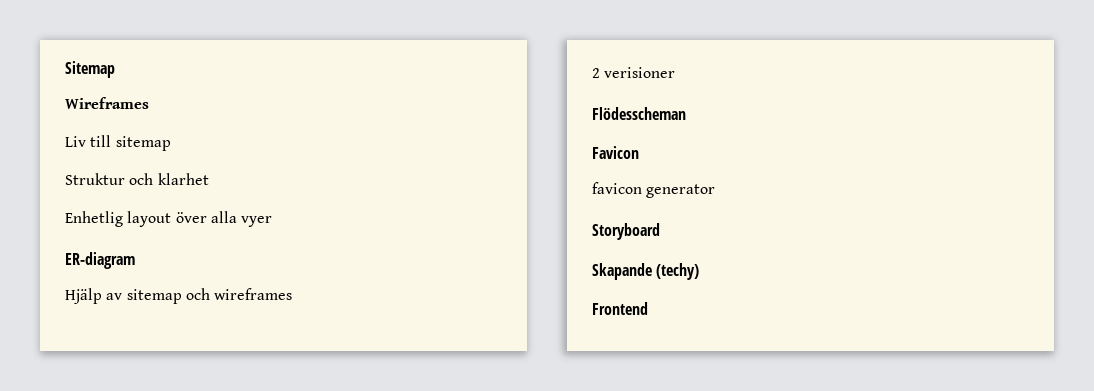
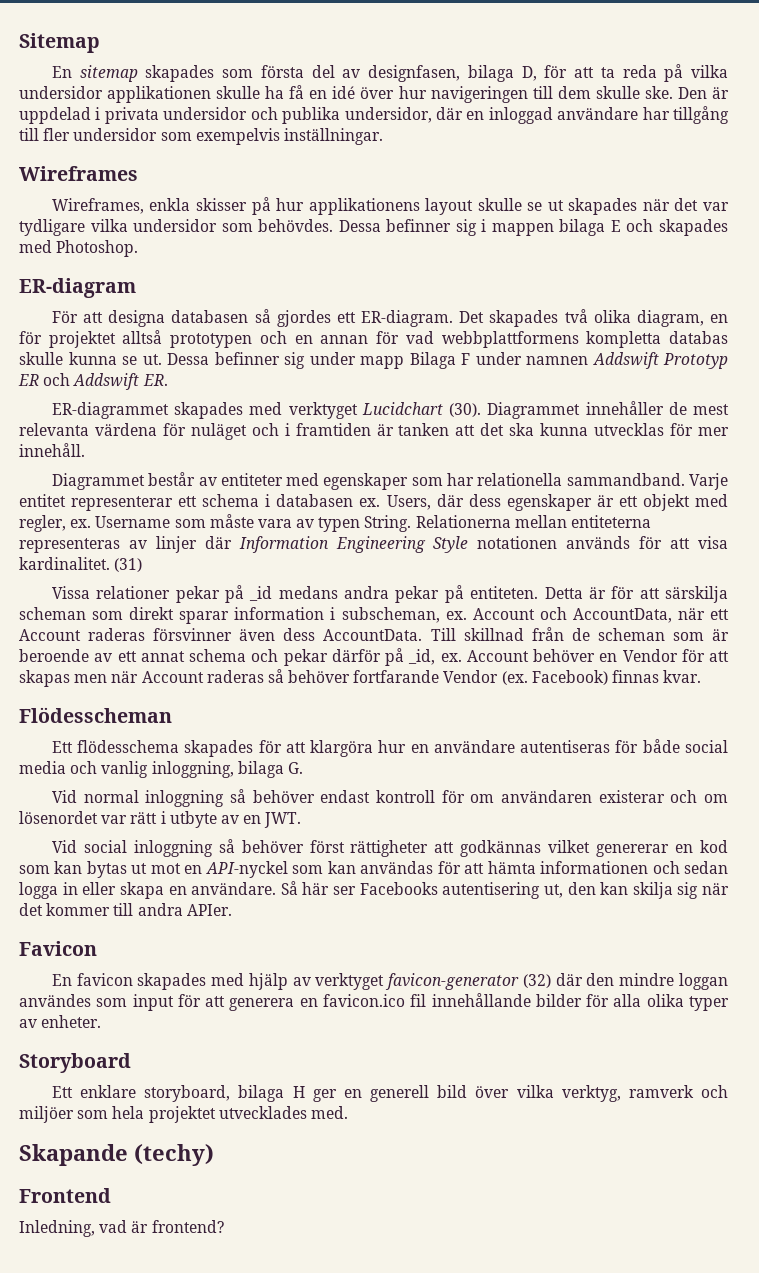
[65,97,149,109] [65,135,171,151] [65,173,209,185] [65,211,273,227] [65,252,135,269] [65,288,293,304] [592,67,676,78] [592,107,686,120] [592,146,639,159] [592,182,716,198] [592,223,660,240] Wireframes // Liv till sitemap // Struktur och klarhet // Enhetlig layout över alla vyer // ER-diagram // Hjälp av sitemap och wireframes // 2 verisioner // Flödesscheman // Favicon // favicon generator // Storyboard -> [51,64,728,82] [19,85,729,103] [19,106,729,124] [19,128,383,145] [19,166,138,181] [51,197,730,215] [19,219,729,236] [19,240,139,257] [19,278,136,298] [51,309,728,327] [19,330,729,348] [19,352,728,369] [18,373,168,390] [51,401,729,419] [19,423,729,440] [19,443,85,457] [51,472,728,490] [19,494,728,511] [19,514,652,532] [19,536,728,553] [19,557,143,572] [51,585,729,603] [19,607,730,624] [19,627,730,641] [19,648,729,666] [19,669,702,687] [19,707,172,723] [51,739,728,757] [19,761,303,778] [51,789,729,807] [19,811,302,828] [51,839,729,857] [19,861,728,878] [19,881,729,899] [19,903,232,916] [19,941,97,956] [51,973,728,990] [19,993,730,1011] [19,1015,102,1028] [19,1053,131,1073] [51,1085,728,1102] [19,1106,348,1123] En sitemap skapades som första del av designfasen, bilaga D, för att ta reda på vilka undersidor applikationen skulle ha få en idé över hur navigeringen till dem skulle ske. Den är uppdelad i privata undersidor och publika undersidor, där en inloggad användare har tillgång till fler undersidor som exempelvis inställningar. // Wireframes // Wireframes, enkla skisser på hur applikationens layout skulle se ut skapades när det var tydligare vilka undersidor som behövdes. Dessa befinner sig i mappen bilaga E och skapades med Photoshop. // ER-diagram // För att designa databasen så gjordes ett ER-diagram. Det skapades två olika diagram, en för projektet alltså prototypen och en annan för vad webbplattformens kompletta databas skulle kunna se ut. Dessa befinner sig under mapp Bilaga F under namnen Addswift Prototyp ER och Addswift ER. // ER-diagrammet skapades med verktyget Lucidchart (30). Diagrammet innehåller de mest relevanta värdena för nuläget och i framtiden är tanken att det ska kunna utvecklas för mer innehåll. // Diagrammet består av entiteter med egenskaper som har relationella sammandband. Varje entitet representerar ett schema i databasen ex. Users, där dess egenskaper är ett objekt med regler, ex. Username som måste vara av typen String. Relationerna mellan entiteterna representeras av linjer där Information Engineering Style notationen används för att visa kardinalitet. (31) // Vissa relationer pekar på _id medans andra pekar på entiteten. Detta är för att särskilja scheman som direkt sparar information i subscheman, ex. Account och AccountData, när ett Account raderas försvinner även dess AccountData. Till skillnad från de scheman som är beroende av ett annat schema och pekar därför på _id, ex. Account behöver en Vendor för att skapas men när Account raderas så behöver fortfarande Vendor (ex. Facebook) finnas kvar. // Flödesscheman // Ett flödesschema skapades för att klargöra hur en användare autentiseras för både social media och vanlig inloggning, bilaga G. // Vid normal inloggning så behöver endast kontroll för om användaren existerar och om lösenordet var rätt i utbyte av en JWT. // Vid social inloggning så behöver först rättigheter att godkännas vilket genererar en kod som kan bytas ut mot en API-nyckel som kan användas för att hämta informationen och sedan logga in eller skapa en användare. Så här ser Facebooks autentisering ut, den kan skilja sig när det kommer till andra APIer. // Favicon // En favicon skapades med hjälp av verktyget favicon-generator (32) där den mindre loggan användes som input för att generera en favicon.ico fil innehållande bilder för alla olika typer av enheter. // Storyboard // Ett enklare storyboard, bilaga H ger en generell bild över vilka verktyg, ramverk och miljöer som hela projektet utvecklades med.
(648, 308) none -> [19,1220,224,1237] // Inledning, vad är frontend?

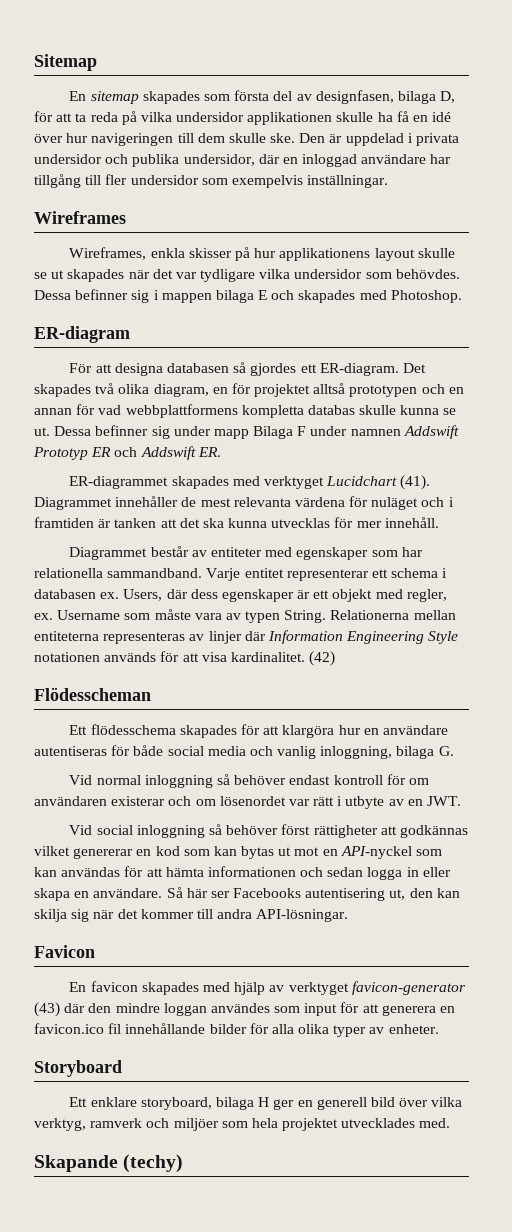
[449,403,482,417] (30). -> [400,475,431,490] (41).
[114,558,143,572] [51,585,729,603] [19,607,730,624] [19,627,730,641] [19,648,729,666] [19,669,702,687] (31) // Vissa relationer pekar på _id medans andra pekar på entiteten. Detta är för att särskilja scheman som direkt sparar information i subscheman, ex. Account och AccountData, när ett Account raderas försvinner även dess AccountData. Till skillnad från de scheman som är beroende av ett annat schema och pekar därför på _id, ex. Account behöver en Vendor för att skapas men när Account raderas så behöver fortfarande Vendor (ex. Facebook) finnas kvar. -> [309,651,336,666] (42)
[186,904,232,916] APIer. -> [256,909,349,922] API-lösningar.
[522,974,551,988] (32) -> [34,1002,60,1017] (43)
[19,1188,111,1203] [19,1220,224,1237] // Frontend // Inledning, vad är frontend? -> (184, 1163) none

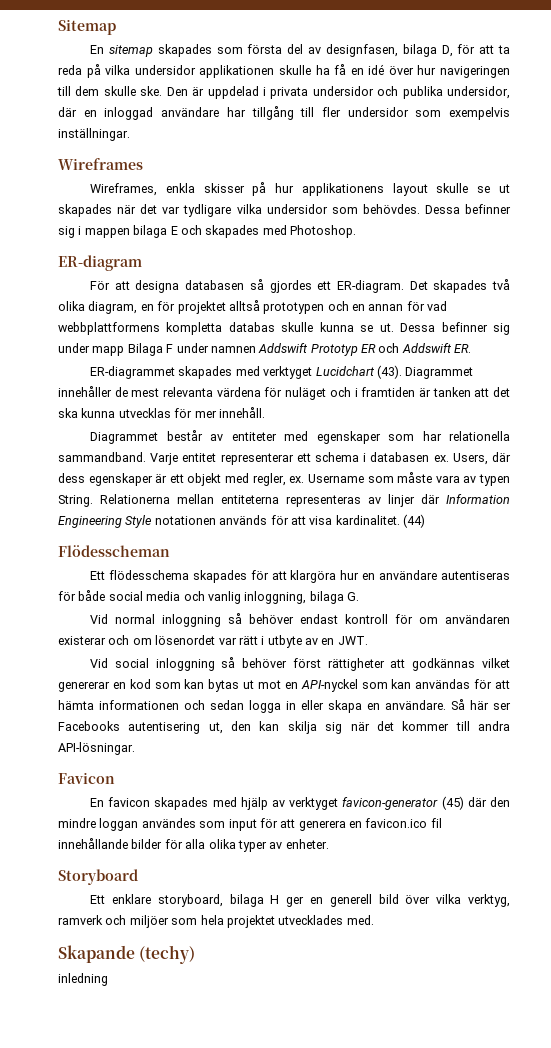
[400,475,431,490] (41). -> [376,365,402,379] (43).
[309,651,336,666] (42) -> [403,514,425,528] (44)
[34,1002,60,1017] (43) -> [441,796,464,810] (45)
(184, 1163) none -> [58,973,108,986] // inledning

